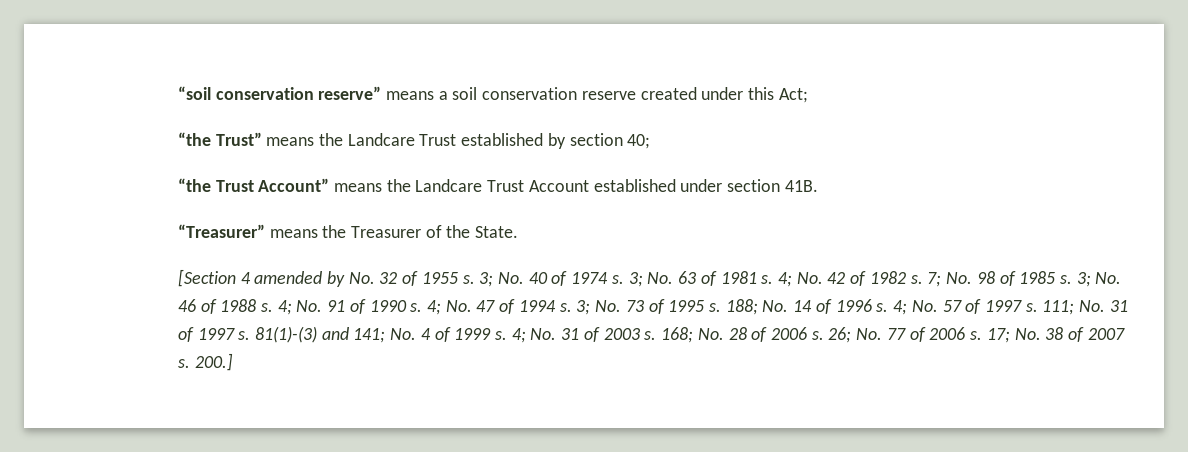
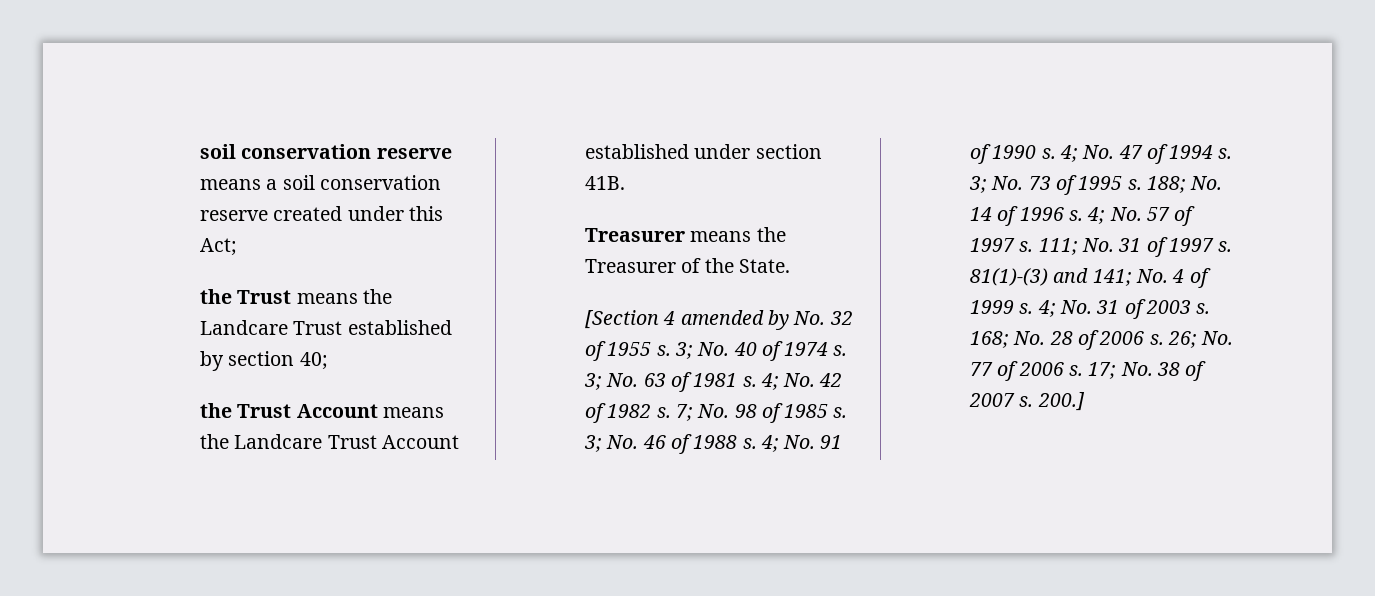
[177,86,382,100] “soil conservation reserve” -> [200,144,452,159] soil conservation reserve
[177,132,262,146] “the Trust” -> [200,289,292,304] the Trust
[177,178,330,192] “the Trust Account” -> [200,403,378,418] the Trust Account
[177,224,265,238] “Treasurer” -> [585,228,686,242] Treasurer

